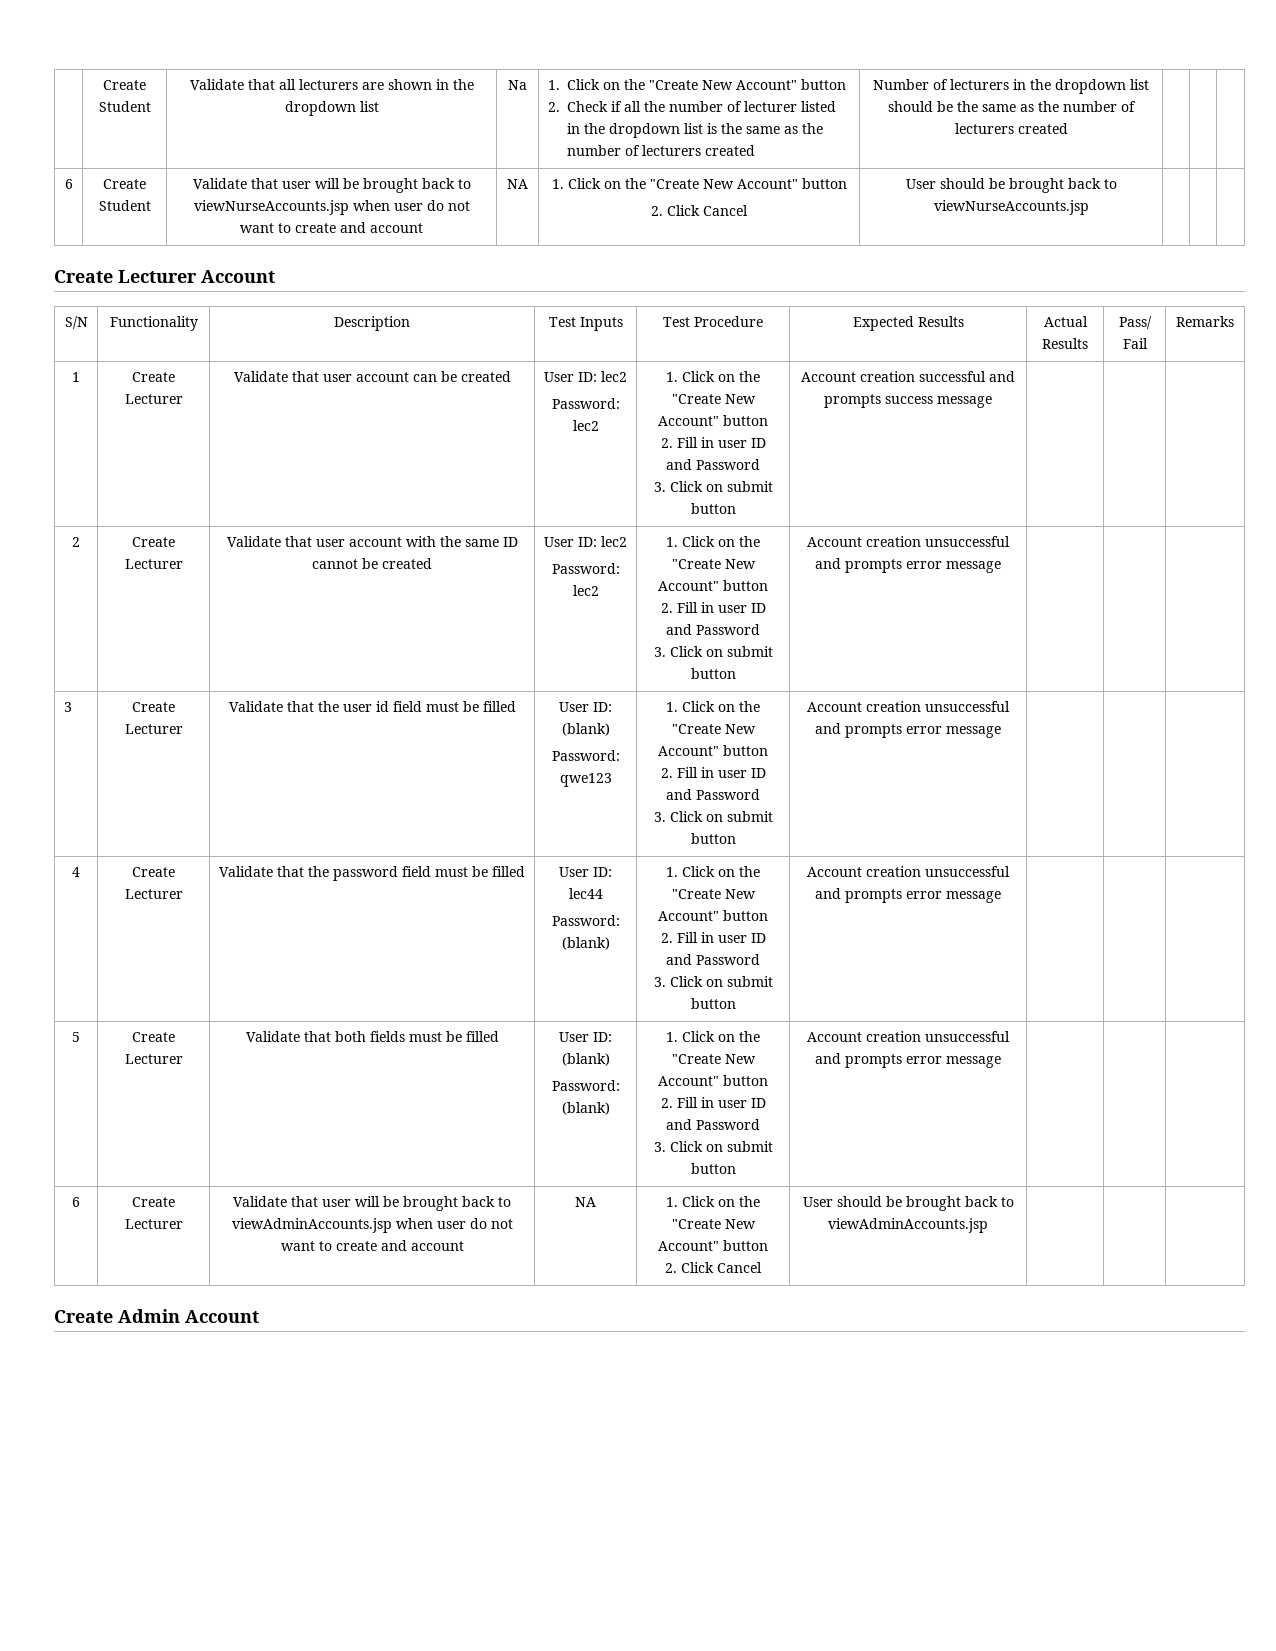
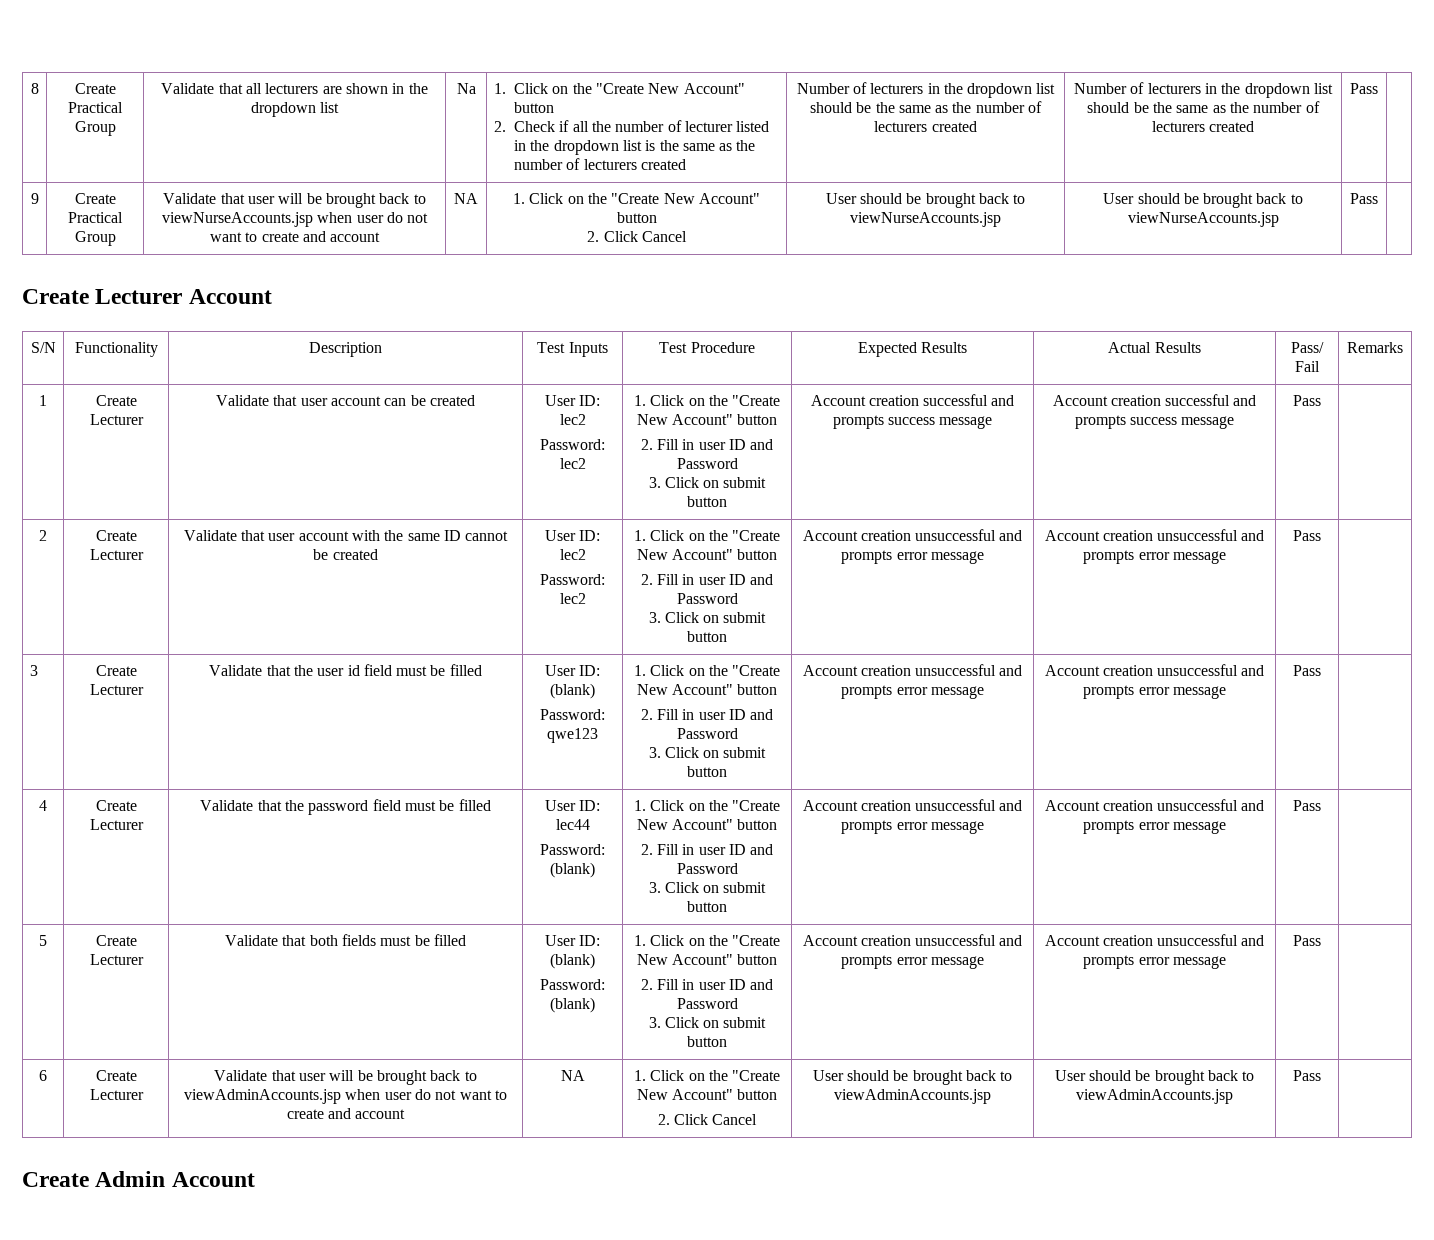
[103,80,146,90] [98,101,151,112] | Create Student -> [30,83,39,94] [74,83,116,94] [68,102,123,113] [74,121,116,136] 8 | Create Practical Group
[64,179,73,189] [103,179,146,189] [98,200,151,211] | | // 6 | Create Student -> [1074,82,1333,98] [1087,101,1320,113] [1151,121,1255,132] [1350,83,1378,94] [30,193,39,204] [74,193,116,204] [68,212,123,223] [74,231,116,246] Number of lecturers in the dropdown list should be the same as the number of lecturers created | Pass | // 9 | Create Practical Group
(1089, 207) | -> [1103,193,1303,208] [1127,212,1279,227] [1350,193,1378,204] User should be brought back to viewNurseAccounts.jsp | Pass
(992, 402) | -> [1052,394,1257,406] [1074,415,1235,429] [1293,395,1321,406] Account creation successful and prompts success message | Pass
(1001, 567) | -> [1044,529,1265,541] [1083,550,1226,564] [1293,530,1321,541] Account creation unsuccessful and prompts error message | Pass
(1001, 732) | -> [1044,664,1265,676] [1083,685,1226,699] [1293,665,1321,676] Account creation unsuccessful and prompts error message | Pass
(1001, 897) | -> [1044,799,1265,811] [1083,820,1226,834] [1293,800,1321,811] Account creation unsuccessful and prompts error message | Pass
(1001, 1062) | -> [1044,934,1265,946] [1083,955,1226,969] [1293,935,1321,946] Account creation unsuccessful and prompts error message | Pass
(988, 1225) | -> [1054,1070,1255,1085] [1076,1089,1233,1104] [1293,1070,1321,1081] User should be brought back to viewAdminAccounts.jsp | Pass

